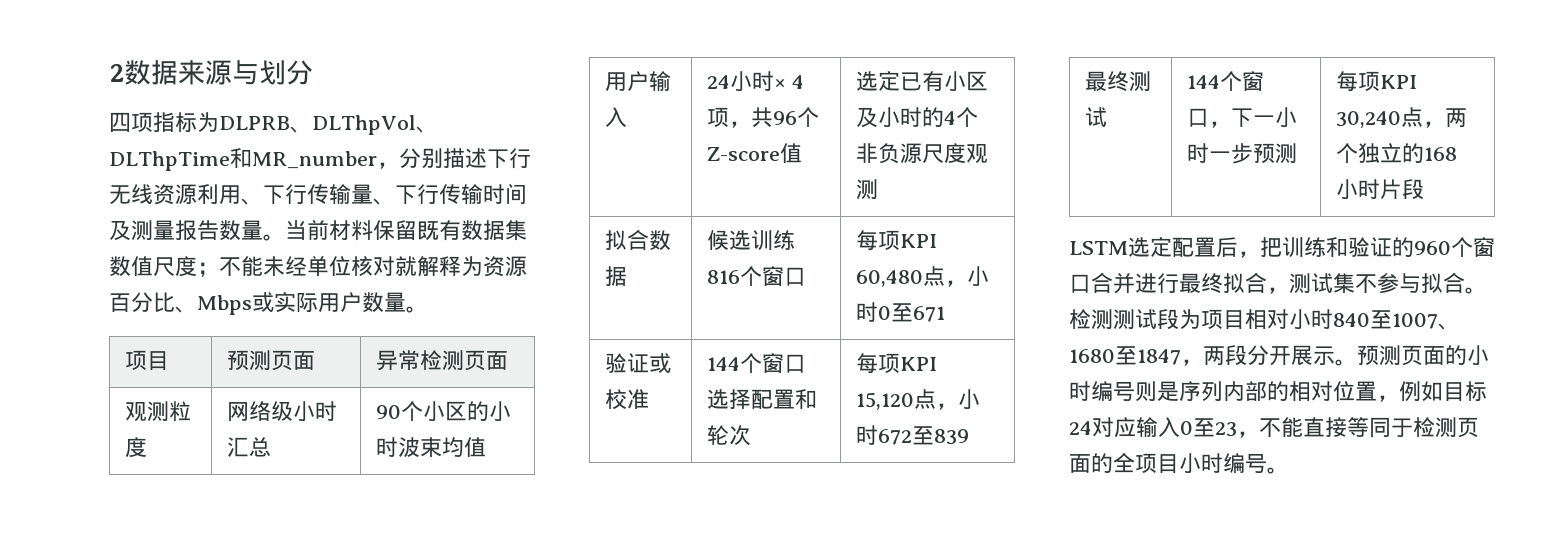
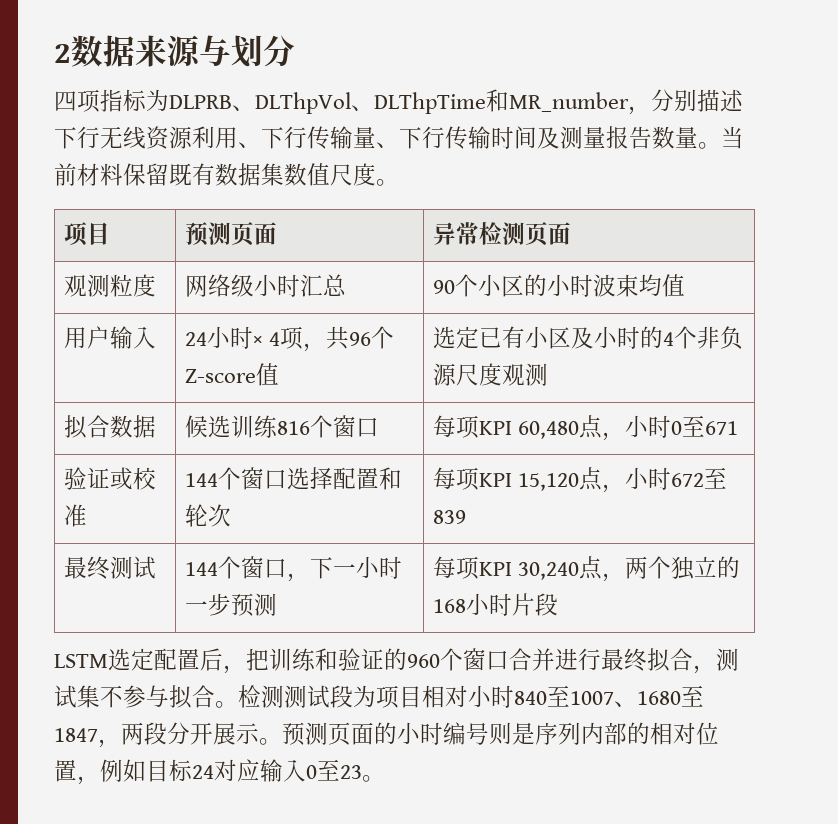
[197,256,527,277] [109,292,406,315] ；不能未经单位核对就解释为资源百分比、Mbps或实际用户数量 -> (376, 174) none
[1237,417,1479,438] [1069,453,1267,474] ，不能直接等同于检测页面的全项目小时编号 -> (362, 772) none

